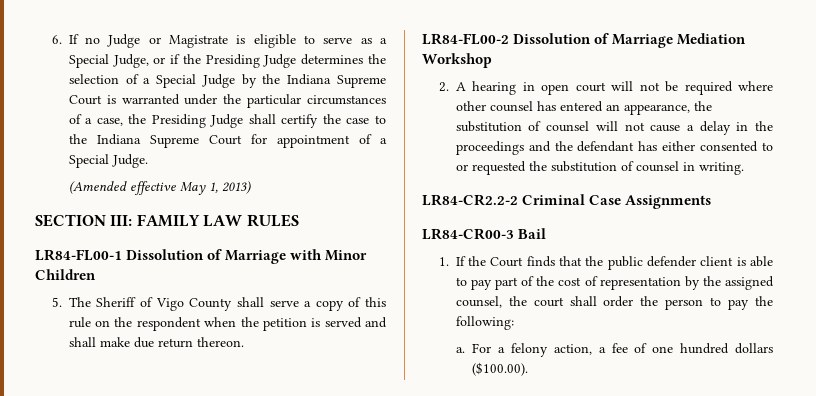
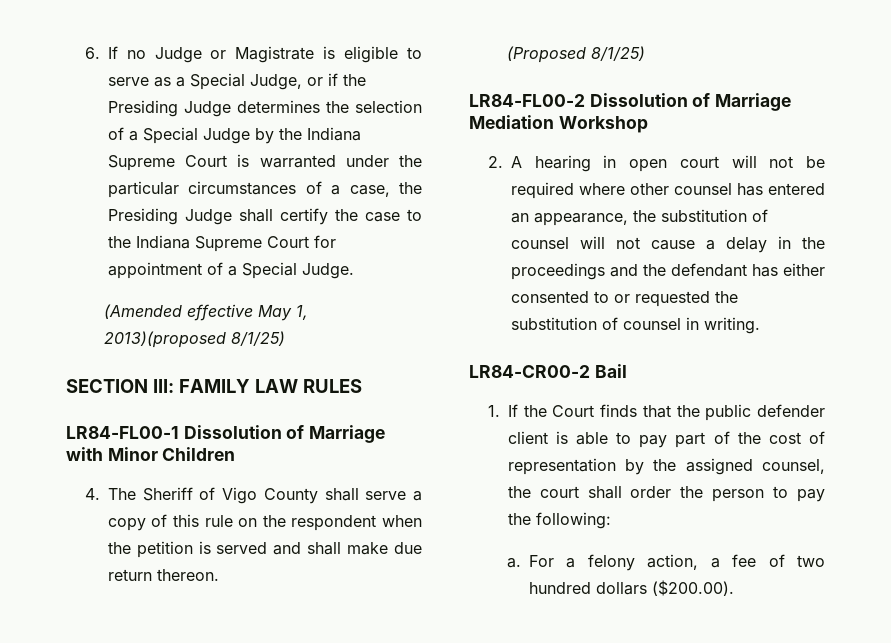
[221,181,251,194] 2013) -> [103,331,285,348] 2013)(proposed 8/1/25)
[51,297,62,307] 5. -> [84,488,100,500] 4.
(244, 342) none -> [506,46,645,63] // (Proposed 8/1/25)
[422,194,712,209] [422,228,514,240] LR84-CR2.2-2 Criminal Case Assignments // LR84-CR00-3 -> [469,365,590,378] LR84-CR00-2
[652,346,674,353] one -> [797,555,825,567] two
[472,362,529,376] ($100.00). -> [651,580,734,596] ($200.00).

